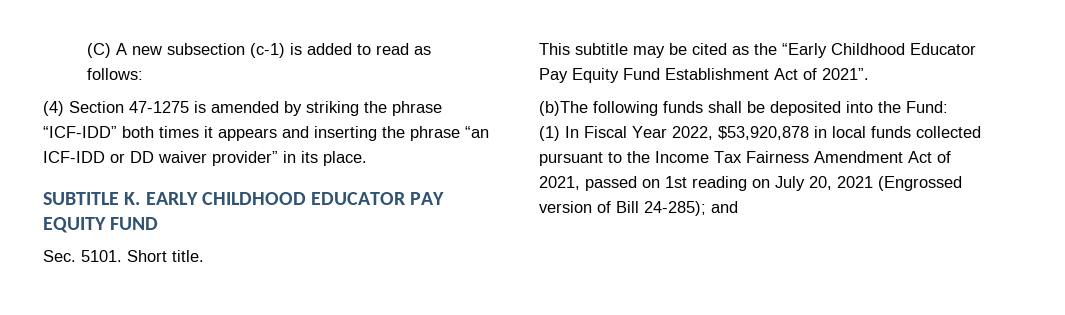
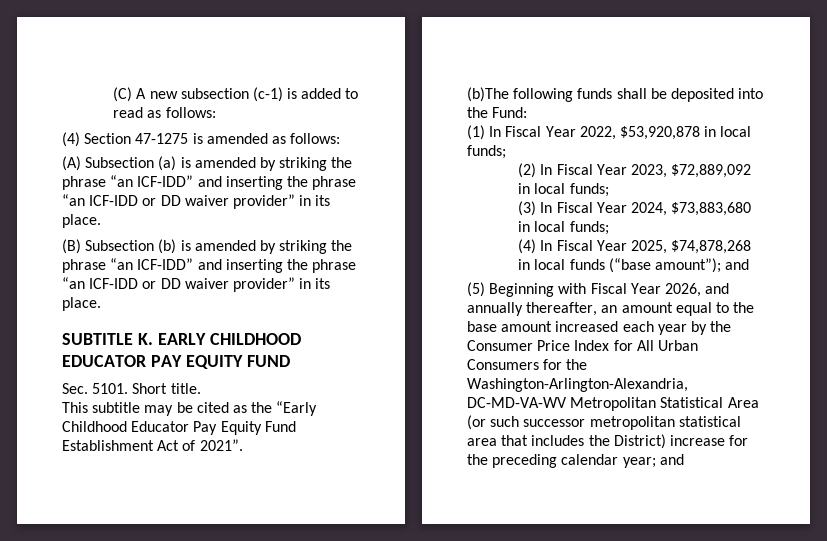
[284,101,442,116] [43,126,277,141] by striking the phrase “ICF-IDD” both times it appears -> [271,133,341,144] [62,156,353,171] [62,175,357,190] [62,194,331,209] [62,214,101,228] [62,239,353,254] [62,258,194,273] as follows: // (A) Subsection (a) is amended by striking the phrase “an ICF-IDD” and inserting the phrase “an ICF-IDD or DD waiver provider” in its place. // (B) Subsection (b) is amended by striking the phrase “an ICF-IDD”
[871,126,981,138] [539,151,951,166] [539,176,962,191] [539,201,706,216] funds collected pursuant to the Income Tax Fairness Amendment Act of 2021, passed on 1st reading on July 20, 2021 (Engrossed version of Bill 24-285); -> [467,145,506,159] [518,163,752,178] [518,183,609,197] [518,201,752,216] [518,221,609,235] [518,239,752,254] [518,258,750,273] [467,282,730,297] [467,302,755,316] [467,321,732,335] [467,340,698,351] [467,359,588,370] [467,378,688,392] [467,397,759,411] [467,415,741,430] [467,434,749,449] [467,454,656,468] funds; // (2) In Fiscal Year 2023, $72,889,092 in local funds; // (3) In Fiscal Year 2024, $73,883,680 in local funds; // (4) In Fiscal Year 2025, $74,878,268 in local funds (“base amount”); and // (5) Beginning with Fiscal Year 2026, and annually thereafter, an amount equal to the base amount increased each year by the Consumer Price Index for All Urban Consumers for the Washington-Arlington-Alexandria, DC-MD-VA-WV Metropolitan Statistical Area (or such successor metropolitan statistical area that includes the District) increase for the preceding calendar year;

